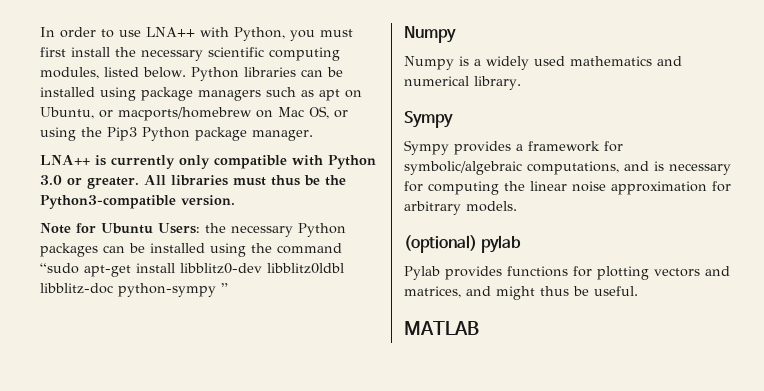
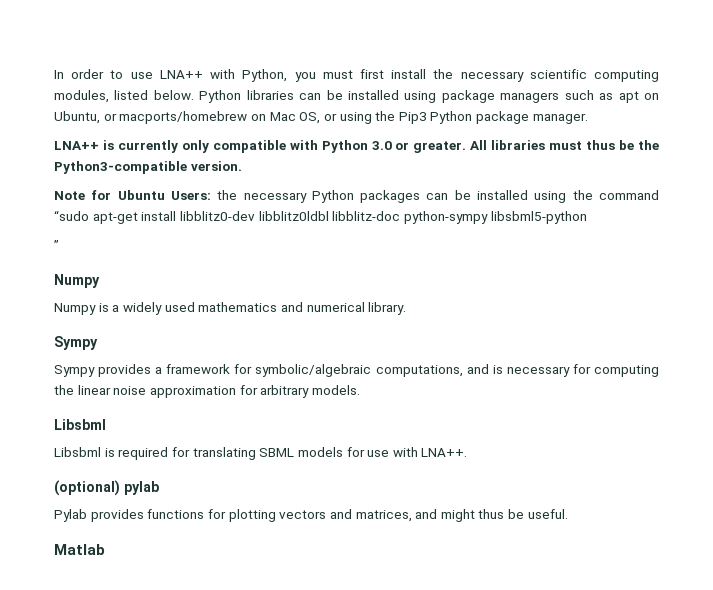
(216, 290) none -> [490,211,587,224] libsbml5-python //
(517, 206) none -> [54,419,106,430] [54,447,468,460] // Libsbml // Libsbml is required for translating SBML models for use with LNA++.
[404,321,479,335] MATLAB -> [54,544,105,555] Matlab

